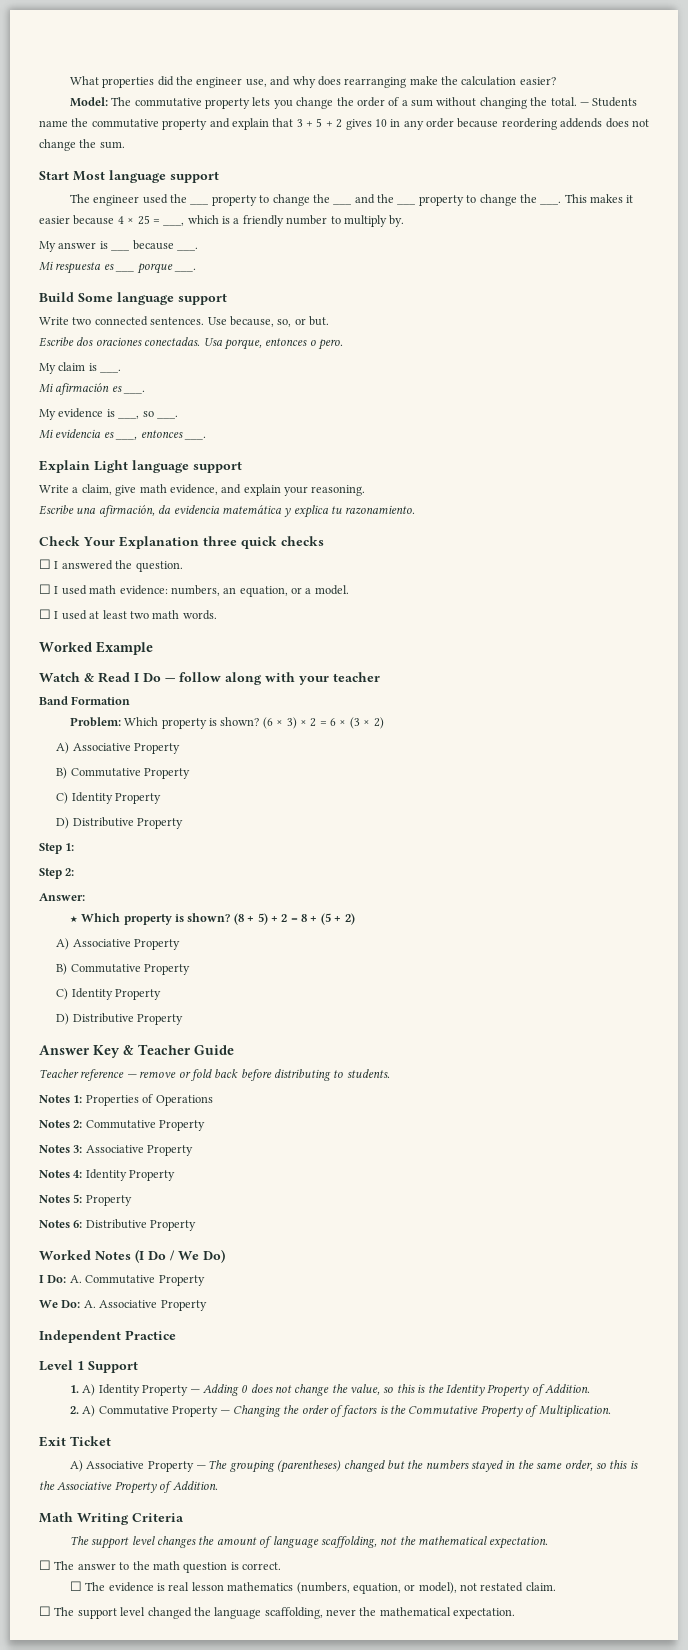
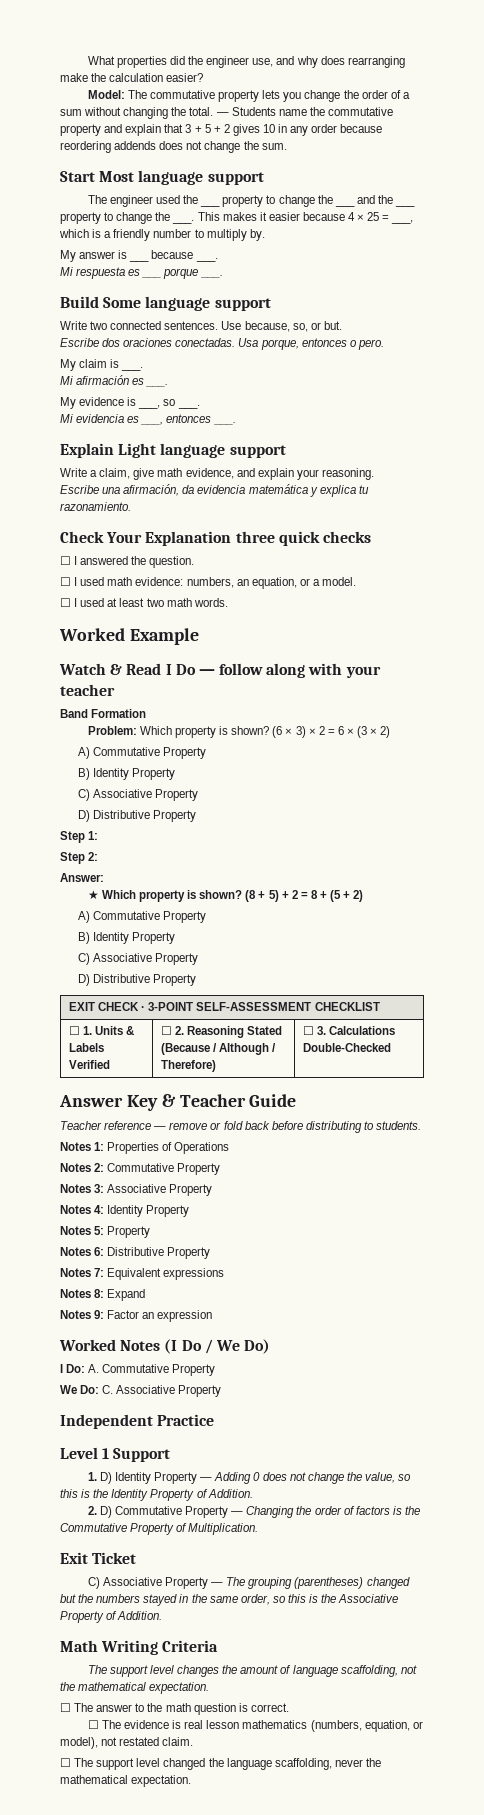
[72,743,180,754] [56,767,190,779] [56,792,113,804] Associative Property // B) Commutative Property // C) Identity -> [92,747,206,759] [77,768,175,780] [77,789,152,801] Commutative Property // B) Identity Property // C) Associative
[72,939,180,950] [56,963,190,975] [56,988,161,1000] [56,1013,183,1025] Associative Property // B) Commutative Property // C) Identity Property // D) Distributive Property -> [92,911,206,923] [77,932,175,944] [77,953,198,965] [77,974,196,986] [68,1002,380,1011] [68,1026,135,1035] [68,1043,104,1052] [68,1060,110,1069] [160,1026,283,1038] [160,1043,277,1055] [160,1060,216,1072] [302,1026,396,1035] [302,1043,391,1052] Commutative Property // B) Identity Property // C) Associative Property // D) Distributive Property // EXIT CHECK · 3-POINT SELF-ASSESSMENT CHECKLIST // ☐ 1. Units & Labels Verified | ☐ 2. Reasoning Stated (Because / Although / Therefore) | ☐ 3. Calculations Double-Checked
(197, 1225) none -> [60,1268,225,1280] [60,1289,146,1301] [60,1310,213,1322] // Notes 7: Equivalent expressions // Notes 8: Expand // Notes 9: Factor an expression
[83,1300,96,1308] A. -> [102,1385,114,1394] C.
[82,1384,96,1396] A) -> [99,1472,112,1484] D)
[82,1405,96,1417] A) -> [99,1506,112,1518] D)
[69,1460,83,1472] A) -> [87,1577,100,1589] C)

